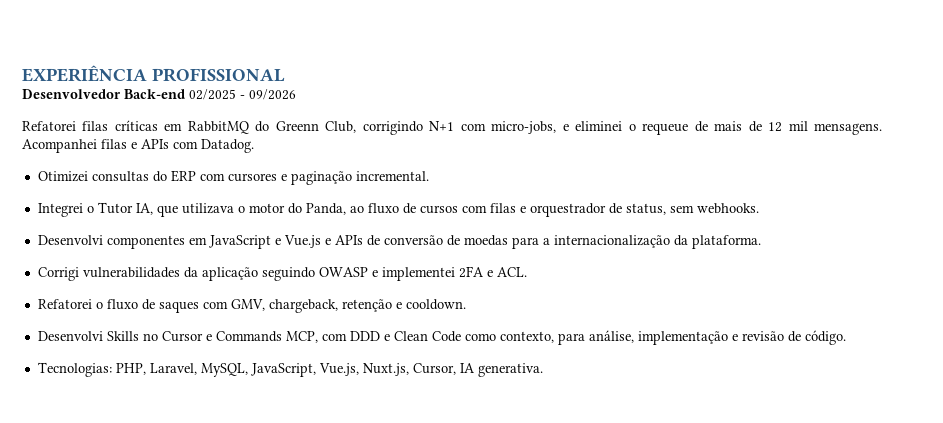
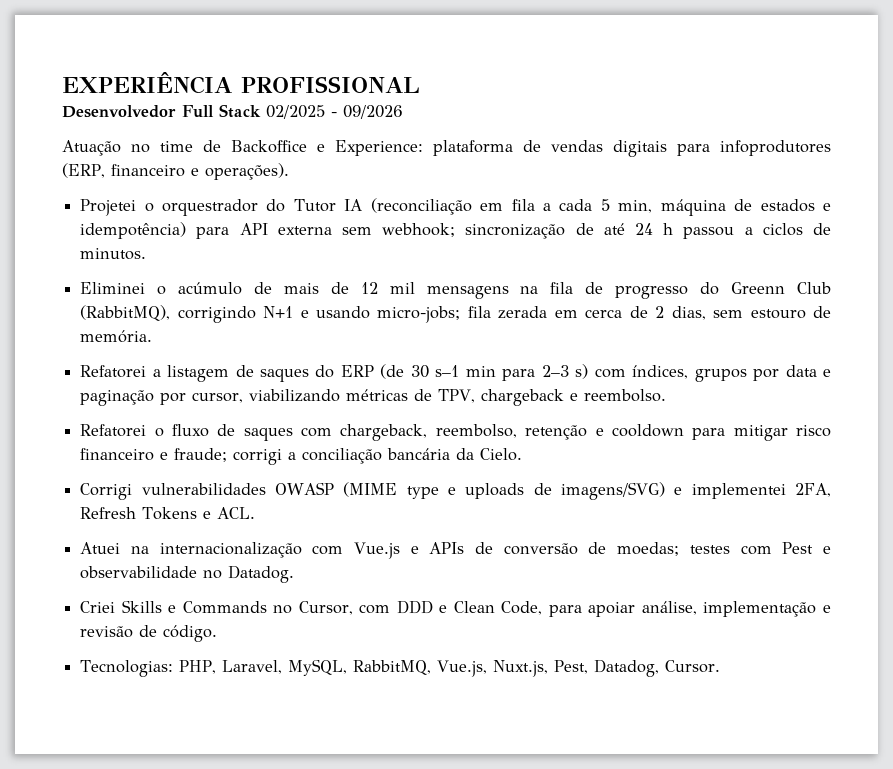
[124,89,185,99] Back-end -> [182,104,261,118] Full Stack
[22,120,689,135] Refatorei filas críticas em RabbitMQ do Greenn Club, corrigindo N+1 com micro-jobs, e eliminei o requeue -> [62,140,831,157] [62,163,289,180] [80,198,832,216] [80,222,831,239] [80,248,147,260] [80,282,242,295] Atuação no time de Backoffice e Experience: plataforma de vendas digitais para infoprodutores (ERP, financeiro e operações). // Projetei o orquestrador do Tutor IA (reconciliação em fila a cada 5 min, máquina de estados e idempotência) para API externa sem webhook; sincronização de até 24 h passou a ciclos de minutos. // Eliminei o acúmulo
[814,123,883,135] [22,139,254,153] [37,170,429,185] [37,202,759,217] [37,235,761,249] [37,266,527,281] mensagens. Acompanhei filas e APIs com Datadog. // Otimizei consultas do ERP com cursores e paginação incremental. // Integrei o Tutor IA, que utilizava o motor do Panda, ao fluxo de cursos com filas e orquestrador de status, sem webhooks. // Desenvolvi componentes em JavaScript e Vue.js e APIs de conversão de moedas para a internacionalização da plataforma. // Corrigi vulnerabilidades da aplicação seguindo OWASP e implementei 2FA e ACL. -> [426,282,831,299] [80,305,832,323] [80,330,153,343] [80,364,832,382] [80,389,667,406] mensagens na fila de progresso do Greenn Club (RabbitMQ), corrigindo N+1 e usando micro-jobs; fila zerada em cerca de 2 dias, sem estouro de memória. // Refatorei a listagem de saques do ERP (de 30 s–1 min para 2–3 s) com índices, grupos por data e paginação por cursor, viabilizando métricas de TPV, chargeback e reembolso.
[230,299,466,313] [37,331,585,345] GMV, chargeback, retenção e cooldown. // Desenvolvi Skills no Cursor e Commands MCP, com DDD e Clean Code como contexto, para -> [340,424,832,441] [80,448,523,465] [80,482,832,500] [80,507,256,520] [80,542,831,559] [80,565,295,583] [80,600,636,617] chargeback, reembolso, retenção e cooldown para mitigar risco financeiro e fraude; corrigi a conciliação bancária da Cielo. // Corrigi vulnerabilidades OWASP (MIME type e uploads de imagens/SVG) e implementei 2FA, Refresh Tokens e ACL. // Atuei na internacionalização com Vue.js e APIs de conversão de moedas; testes com Pest e observabilidade no Datadog. // Criei Skills e Commands no Cursor, com DDD e Clean Code, para apoiar
[250,363,316,377] JavaScript, -> [353,660,432,675] RabbitMQ,
[412,363,543,377] Cursor, IA generativa. -> [554,659,721,677] Pest, Datadog, Cursor.

